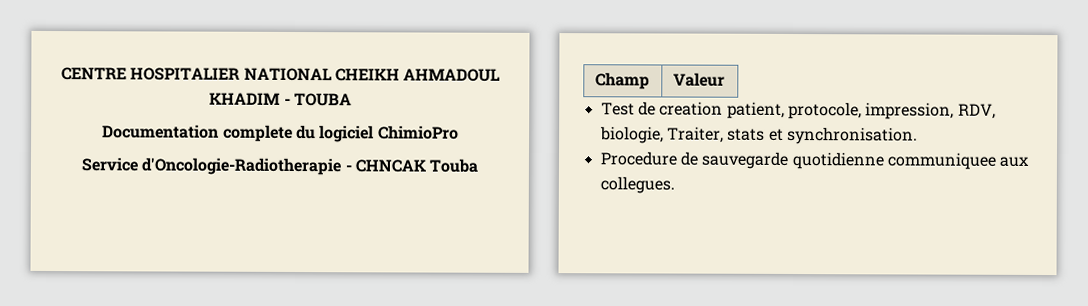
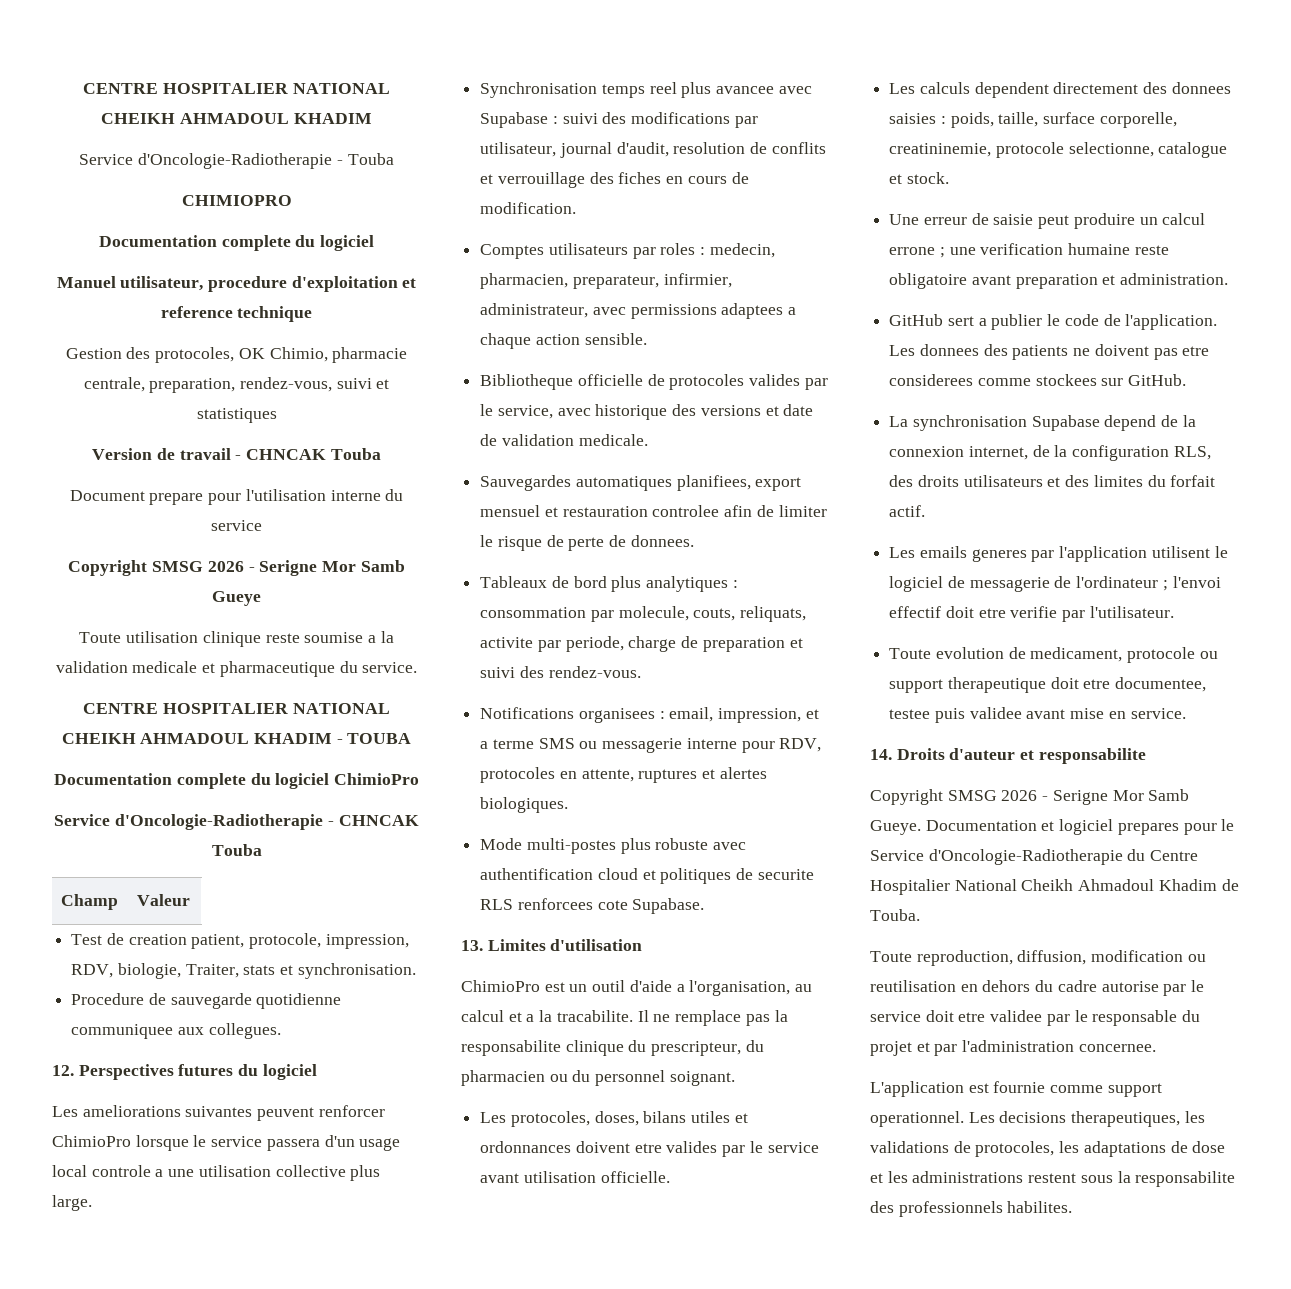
[60,67,501,82] [209,92,281,105] CENTRE HOSPITALIER NATIONAL CHEIKH AHMADOUL KHADIM -> [83,83,390,94] [101,113,372,124] [79,153,394,169] [181,195,292,206] [98,235,375,251] [56,276,417,292] [160,306,313,322] [65,347,408,363] [83,377,390,393] [196,408,277,423] [92,448,381,460] [69,489,404,505] [211,520,262,531] [68,560,405,576] [212,591,261,606] [79,631,394,647] [55,661,418,677] [83,703,390,714] [61,733,332,744] CENTRE HOSPITALIER NATIONAL CHEIKH AHMADOUL KHADIM // Service d'Oncologie-Radiotherapie - Touba // CHIMIOPRO // Documentation complete du logiciel // Manuel utilisateur, procedure d'exploitation et reference technique // Gestion des protocoles, OK Chimio, pharmacie centrale, preparation, rendez-vous, suivi et statistiques // Version de travail - CHNCAK Touba // Document prepare pour l'utilisation interne du service // Copyright SMSG 2026 - Serigne Mor Samb Gueye // Toute utilisation clinique reste soumise a la validation medicale et pharmaceutique du service. // CENTRE HOSPITALIER NATIONAL CHEIKH AHMADOUL KHADIM
(675, 185) none -> [52,1064,317,1080] [52,1105,385,1121] [52,1135,401,1151] [52,1165,381,1181] [52,1195,92,1211] [480,82,812,98] [480,112,758,128] [480,142,826,158] [480,172,749,188] [480,202,577,214] [480,243,775,259] [480,273,732,289] [480,303,797,319] [480,333,647,349] [480,374,828,390] [480,404,814,420] [480,434,648,446] [480,475,802,491] [480,505,827,517] [480,535,694,551] [480,576,738,592] [480,606,807,622] [480,636,803,652] [480,666,641,678] [480,707,819,723] [480,738,822,753] [480,767,767,783] [480,797,569,813] [480,838,747,854] [480,868,814,884] [480,898,705,914] [461,939,643,951] [461,980,813,996] [461,1010,788,1026] [461,1040,764,1056] [461,1070,735,1086] [480,1111,748,1127] [480,1141,819,1157] [480,1171,670,1183] [889,82,1231,98] [889,112,1177,128] [889,142,1228,158] [889,172,949,184] [889,213,1206,229] [889,243,1169,258] [889,273,1229,289] [889,314,1218,330] [889,344,1210,360] [889,374,1187,386] [889,415,1196,431] [889,445,1211,461] [889,475,1216,487] [889,505,926,517] [889,546,1228,562] [889,576,1221,592] [889,606,1174,622] [889,647,1218,663] [889,677,1207,693] [889,707,1186,723] [870,748,1146,764] [870,789,1190,805] [870,819,1235,835] [870,849,1199,865] [870,879,1239,895] [870,909,920,921] [870,950,1206,966] [870,980,1205,996] [870,1010,1201,1026] [870,1040,1156,1056] [870,1081,1162,1097] [870,1111,1205,1127] [870,1141,1226,1157] [870,1171,1236,1187] [870,1201,1073,1217] // 12. Perspectives futures du logiciel // Les ameliorations suivantes peuvent renforcer ChimioPro lorsque le service passera d'un usage local controle a une utilisation collective plus large. // Synchronisation temps reel plus avancee avec Supabase : suivi des modifications par utilisateur, journal d'audit, resolution de conflits et verrouillage des fiches en cours de modification. // Comptes utilisateurs par roles : medecin, pharmacien, preparateur, infirmier, administrateur, avec permissions adaptees a chaque action sensible. // Bibliotheque officielle de protocoles valides par le service, avec historique des versions et date de validation medicale. // Sauvegardes automatiques planifiees, export mensuel et restauration controlee afin de limiter le risque de perte de donnees. // Tableaux de bord plus analytiques : consommation par molecule, couts, reliquats, activite par periode, charge de preparation et suivi des rendez-vous. // Notifications organisees : email, impression, et a terme SMS ou messagerie interne pour RDV, protocoles en attente, ruptures et alertes biologiques. // Mode multi-postes plus robuste avec authentification cloud et politiques de securite RLS renforcees cote Supabase. // 13. Limites d'utilisation // ChimioPro est un outil d'aide a l'organisation, au calcul et a la tracabilite. Il ne remplace pas la responsabilite clinique du prescripteur, du pharmacien ou du personnel soignant. // Les protocoles, doses, bilans utiles et ordonnances doivent etre valides par le service avant utilisation officielle. // Les calculs dependent directement des donnees saisies : poids, taille, surface corporelle, creatininemie, protocole selectionne, catalogue et stock. // Une erreur de saisie peut produire un calcul errone ; une verification humaine reste obligatoire avant preparation et administration. // GitHub sert a publier le code de l'application. Les donnees des patients ne doivent pas etre considerees comme stockees sur GitHub. // La synchronisation Supabase depend de la connexion internet, de la configuration RLS, des droits utilisateurs et des limites du forfait actif. // Les emails generes par l'application utilisent le logiciel de messagerie de l'ordinateur ; l'envoi effectif doit etre verifie par l'utilisateur. // Toute evolution de medicament, protocole ou support therapeutique doit etre documentee, testee puis validee avant mise en service. // 14. Droits d'auteur et responsabilite // Copyright SMSG 2026 - Serigne Mor Samb Gueye. Documentation et logiciel prepares pour le Service d'Oncologie-Radiotherapie du Centre Hospitalier National Cheikh Ahmadoul Khadim de Touba. // Toute reproduction, diffusion, modification ou reutilisation en dehors du cadre autorise par le service doit etre validee par le responsable du projet et par l'administration concernee. // L'application est fournie comme support operationnel. Les decisions therapeutiques, les validations de protocoles, les adaptations de dose et les administrations restent sous la responsabilite des professionnels habilites.

